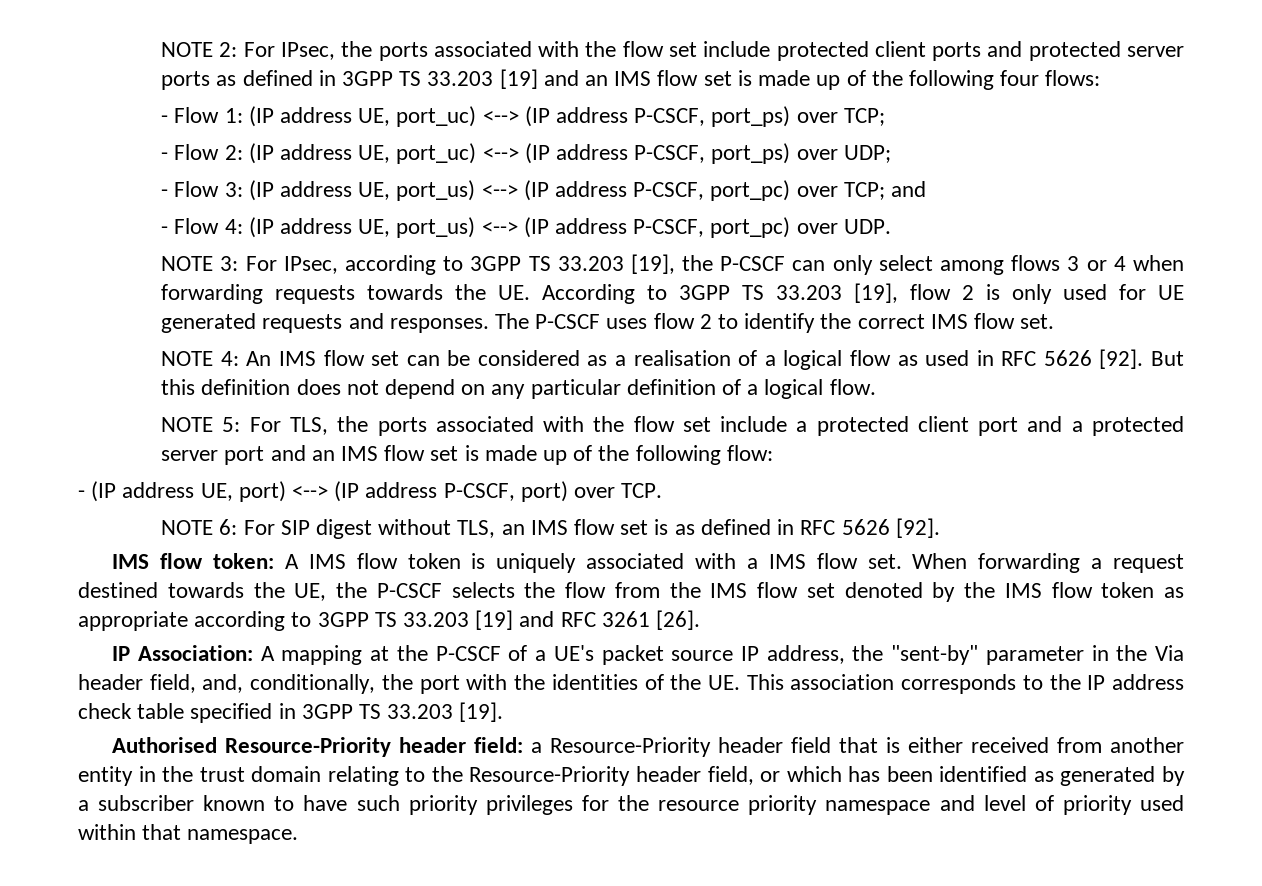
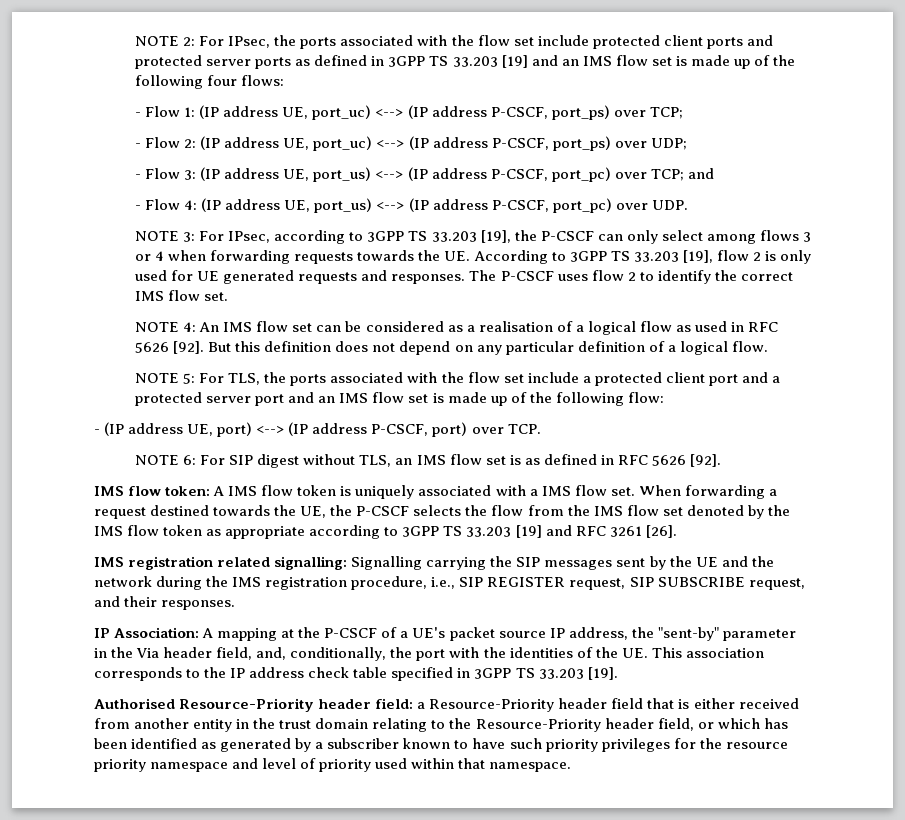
(701, 620) none -> [94,556,774,570] [94,576,805,590] [94,596,236,610] // IMS registration related signalling: Signalling carrying the SIP messages sent by the UE and the network during the IMS registration procedure, i.e., SIP REGISTER request, SIP SUBSCRIBE request, and their responses.

